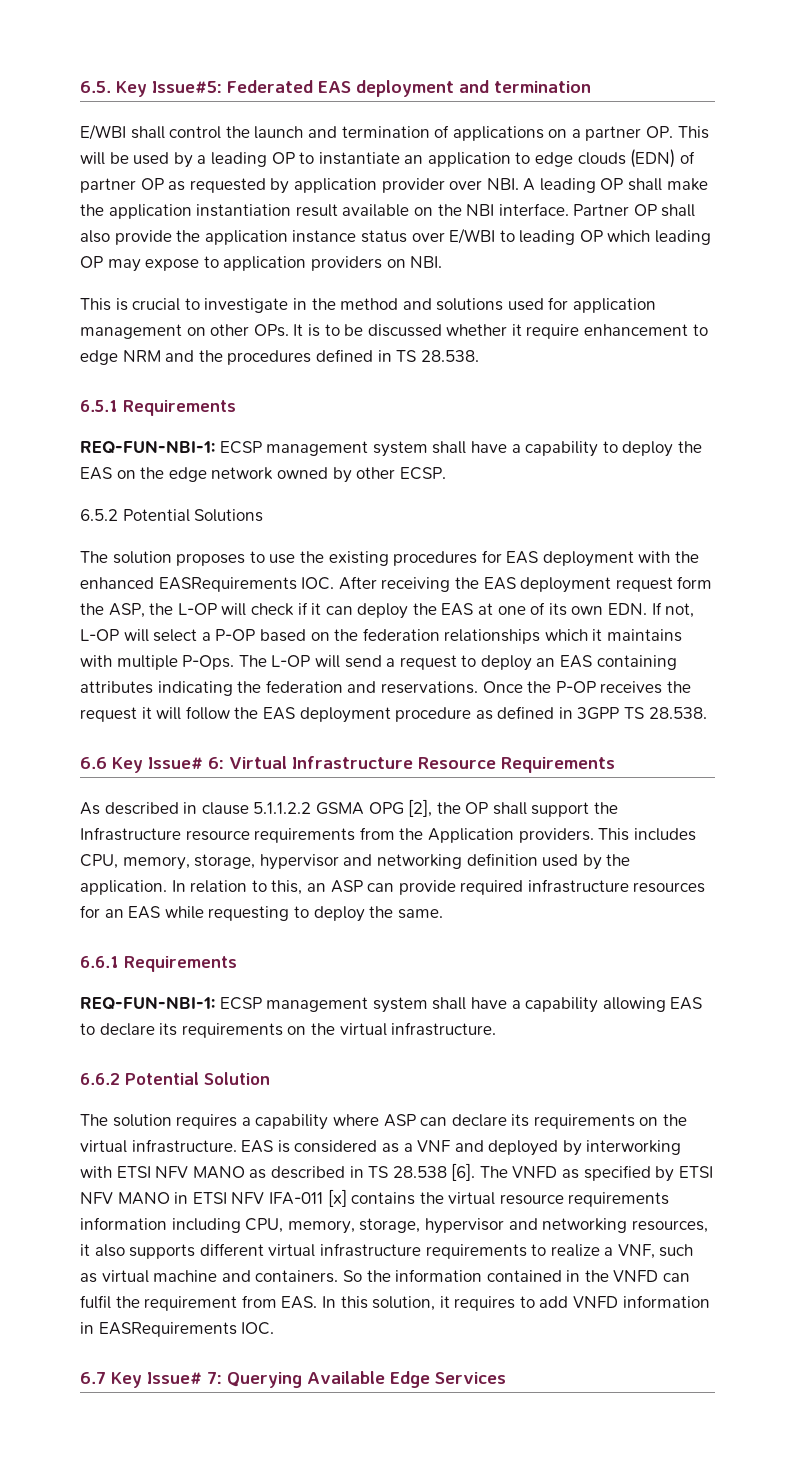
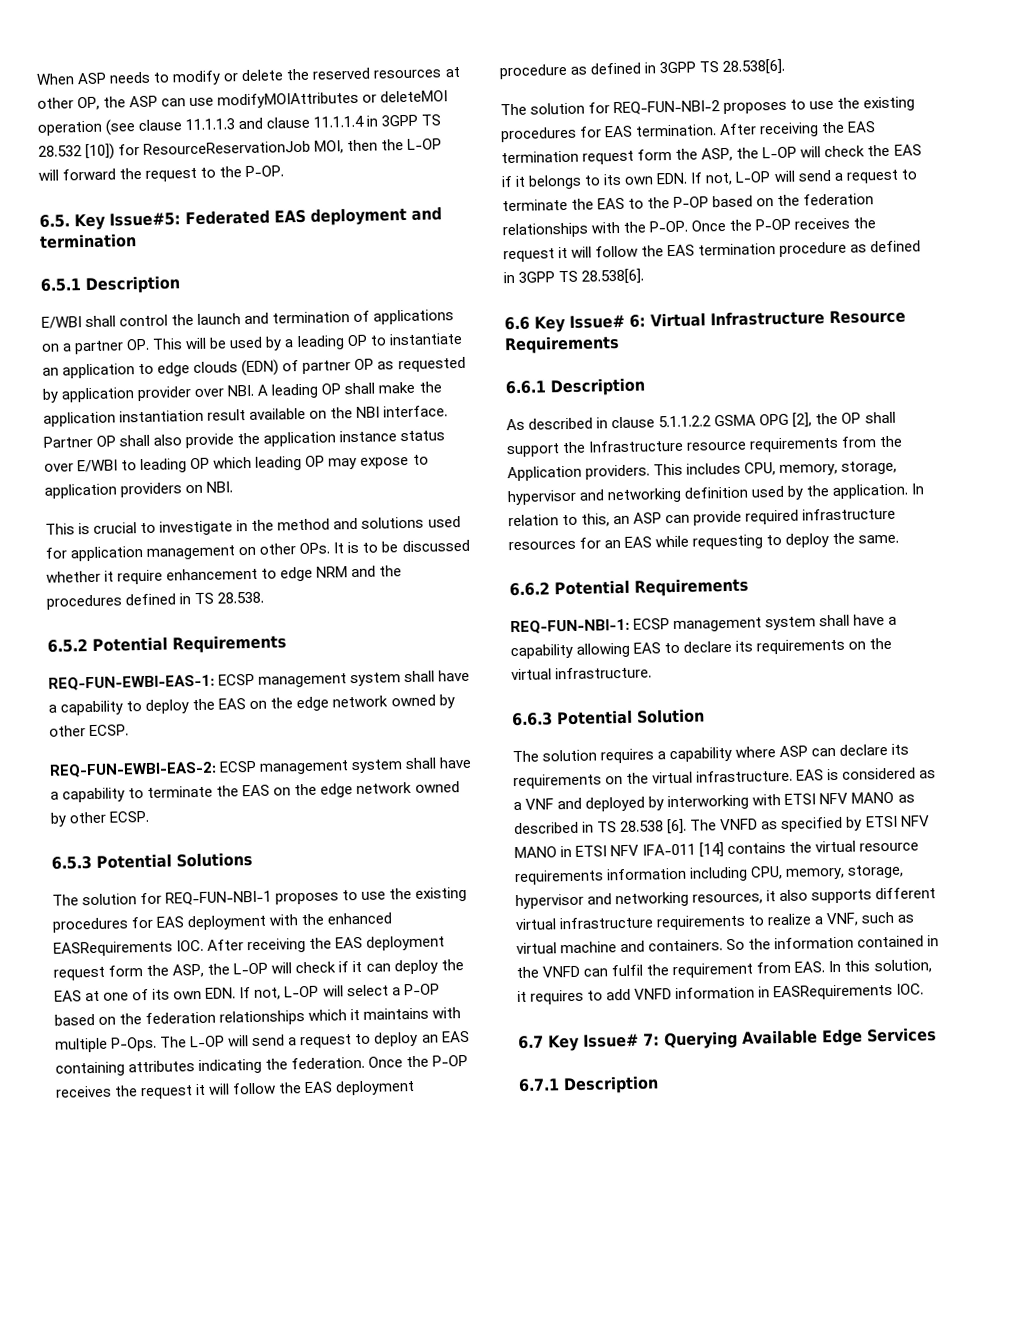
(80, 87) none -> [36,66,460,86] [37,90,449,111] [37,114,442,136] [38,138,443,161] [38,165,285,182] When ASP needs to modify or delete the reserved resources at other OP, the ASP can use modifyMOIAttributes or deleteMOI operation (see clause 11.1.1.3 and clause 11.1.1.4 in 3GPP TS 28.532 [10]) for ResourceReservationJob MOI, then the L-OP will forward the request to the P-OP. //
(591, 87) none -> [40,275,180,295] // 6.5.1 Description
[80,400,236,416] [80,440,215,454] 6.5.1 Requirements // REQ-FUN-NBI-1: -> [47,634,287,654] [48,674,215,691] 6.5.2 Potential Requirements // REQ-FUN-EWBI-EAS-1:
[80,509,118,521] 6.5.2 -> [49,756,473,778] [50,781,460,803] [50,810,150,827] [51,856,92,870] REQ-FUN-EWBI-EAS-2: ECSP management system shall have a capability to terminate the EAS on the edge network owned by other ECSP. // 6.5.3
(172, 557) none -> [140,890,273,906] for REQ-FUN-NBI-1
[265,680,478,694] federation and reservations. -> [291,1056,366,1070] federation.
[648,707,707,719] 28.538. -> [722,58,786,75] [500,96,916,116] [500,121,877,143] [501,144,922,165] [501,169,918,190] [502,193,875,212] [502,217,877,239] [503,240,922,263] [503,268,645,285] 28.538[6]. // The solution for REQ-FUN-NBI-2 proposes to use the existing procedures for EAS termination. After receiving the EAS termination request form the ASP, the L-OP will check the EAS if it belongs to its own EDN. If not, L-OP will send a request to terminate the EAS to the P-OP based on the federation relationships with the P-OP. Once the P-OP receives the request it will follow the EAS termination procedure as defined in 3GPP TS 28.538[6].
(615, 765) none -> [505,377,646,397] // 6.6.1 Description
[80,956,119,968] 6.6.1 -> [509,579,630,597] 6.6.2 Potential
[80,1073,120,1085] 6.6.2 -> [511,712,553,727] 6.6.3
[327,1189,347,1207] [x] -> [699,842,725,858] [14]
(506, 1378) none -> [518,1075,659,1095] // 6.7.1 Description

